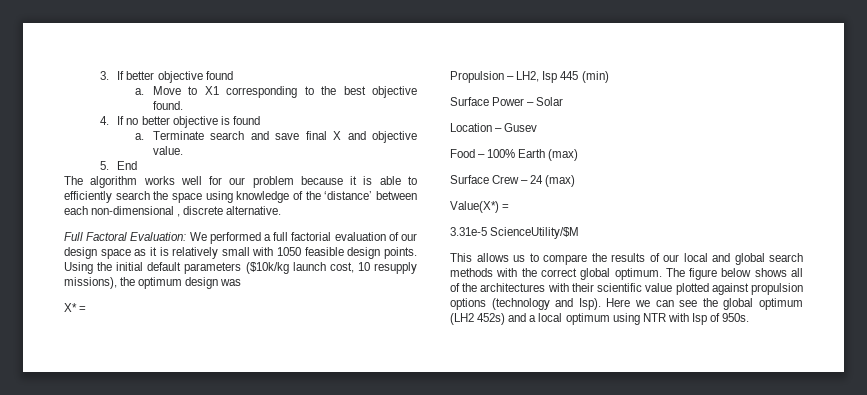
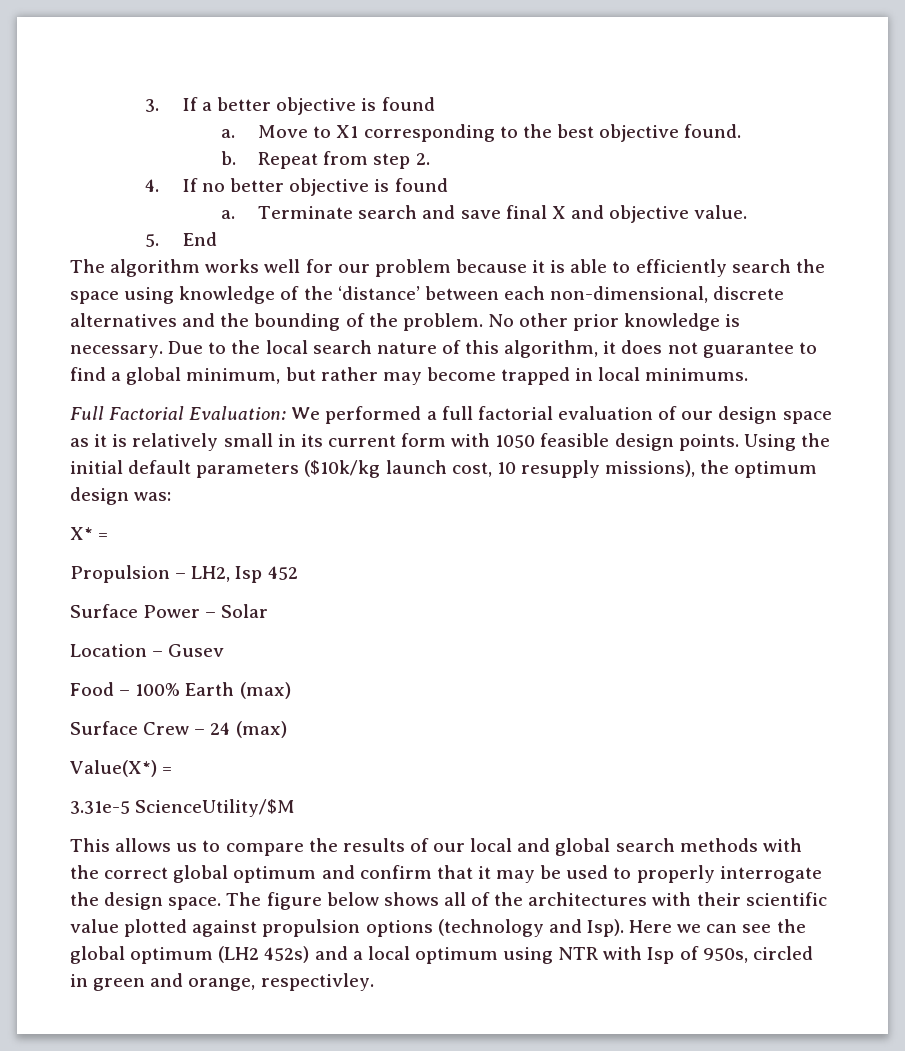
[126,71,203,83] better objective -> [202,97,377,115] a better objective is
(183, 105) none -> [220,151,430,169] // b. Repeat from step 2.
[91,206,282,217] non-dimensional , discrete alternative. -> [550,286,785,303] [70,313,741,331] [70,340,817,358] [70,367,749,385] non-dimensional, discrete alternatives and the bounding of the problem. No other prior knowledge is necessary. Due to the local search nature of this algorithm, it does not guarantee to find a global minimum, but rather may become trapped in local minimums.
[86,232,128,241] Factoral -> [109,406,185,420] Factorial
(250, 251) none -> [277,433,447,447] in its current form
[220,279,242,286] was -> [134,492,172,501] was:
[560,71,609,83] 445 (min) -> [267,566,298,580] 452
[614,268,662,280] optimum. -> [233,865,822,883] [70,892,222,910] optimum and confirm that it may be used to properly interrogate the design space.
[722,313,750,322] 950s. -> [702,946,813,963] [70,973,374,991] 950s, circled in green and orange, respectivley.

